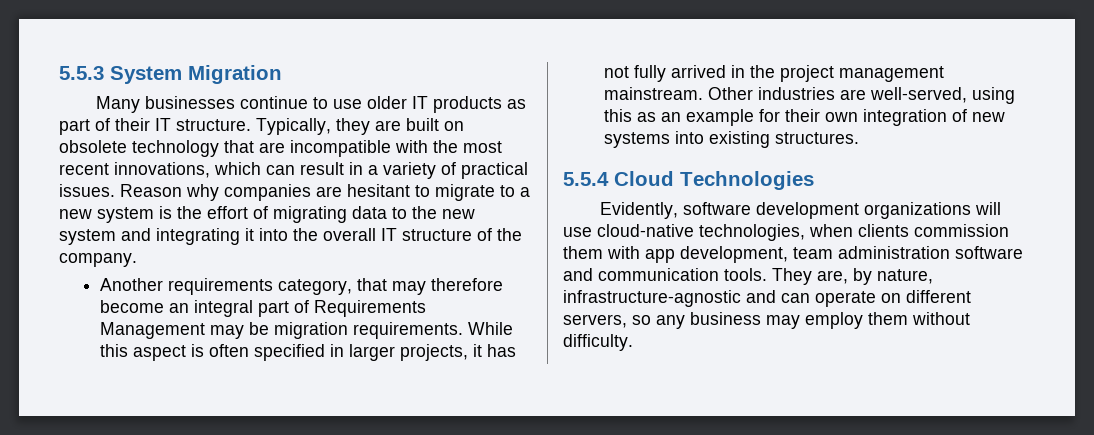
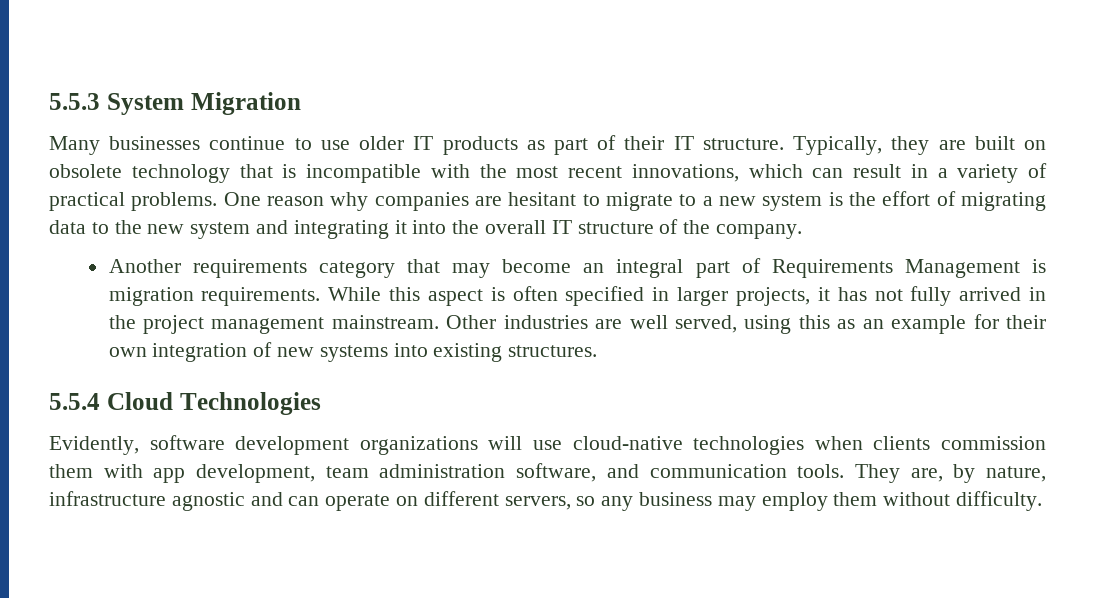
[259,142,285,153] are -> [282,164,297,178] is
[59,184,182,197] issues. Reason -> [131,192,324,211] problems. One reason
[277,279,352,295] category, -> [318,261,395,278] category
[430,278,503,291] therefore -> (491, 270) none
[209,322,269,339] may be -> [1032,259,1047,273] is
[869,87,967,103] well-served, -> [629,315,738,333] well served,
[699,224,805,241] technologies, -> [693,436,805,455] technologies
[955,246,1023,259] software -> [516,463,597,482] software,
[563,290,741,307] infrastructure-agnostic -> [49,491,245,511] infrastructure agnostic

